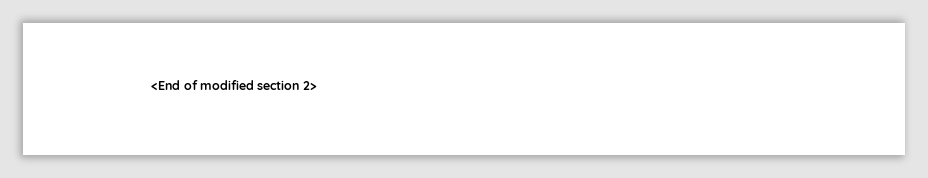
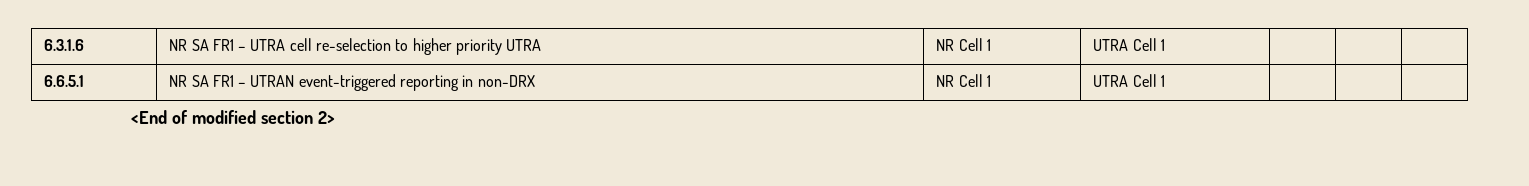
(151, 85) none -> [44,39,85,51] [169,38,542,55] [936,38,991,51] [1093,38,1165,51] [44,75,85,87] [169,74,535,91] [936,74,991,87] [1093,74,1165,87] 6.3.1.6 | NR SA FR1 – UTRA cell re-selection to higher priority UTRA | NR Cell 1 | UTRA Cell 1 | | | // 6.6.5.1 | NR SA FR1 – UTRAN event-triggered reporting in non-DRX | NR Cell 1 | UTRA Cell 1 | | | //

